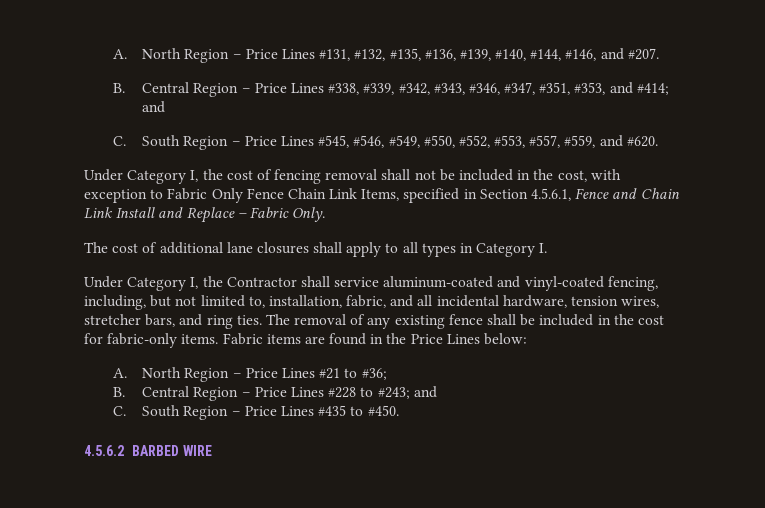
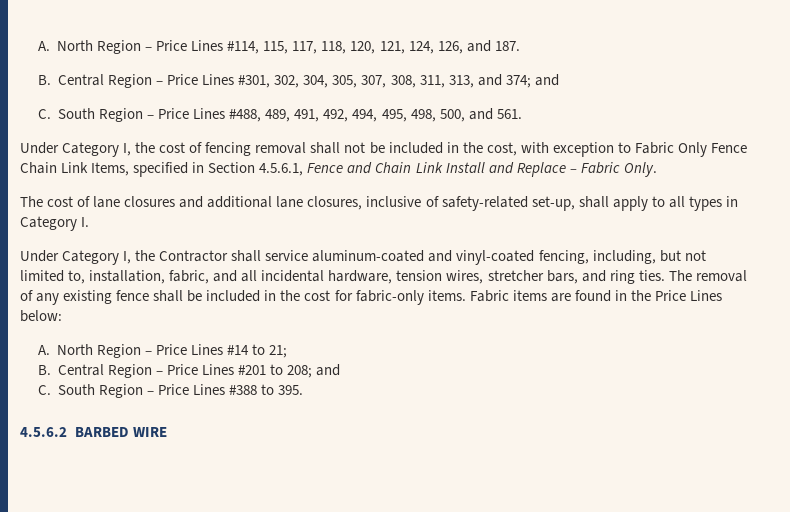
[113,48,659,63] [113,82,669,97] [142,101,166,113] [113,135,658,150] A. North Region – Price Lines #131, #132, #135, #136, #139, #140, #144, #146, and #207. // B. Central Region – Price Lines #338, #339, #342, #343, #346, #347, #351, #353, and #414; and // C. South Region – Price Lines #545, #546, #549, #550, #552, #553, #557, #559, and #620. -> [37,40,520,54] [37,74,559,88] [37,108,522,122] A. North Region – Price Lines #114, 115, 117, 118, 120, 121, 124, 126, and 187. // B. Central Region – Price Lines #301, 302, 304, 305, 307, 308, 311, 313, and 374; and // C. South Region – Price Lines #488, 489, 491, 492, 494, 495, 498, 500, and 561.
[159,242,309,254] additional lane closures -> [93,196,575,211] lane closures and additional lane closures, inclusive of safety-related set-up,
[319,368,387,380] [113,386,437,401] [113,405,399,420] #21 to #36; // B. Central Region – Price Lines #228 to #243; and // C. South Region – Price Lines #435 to #450. -> [227,344,288,358] [37,364,341,378] [37,384,304,398] #14 to 21; // B. Central Region – Price Lines #201 to 208; and // C. South Region – Price Lines #388 to 395.

